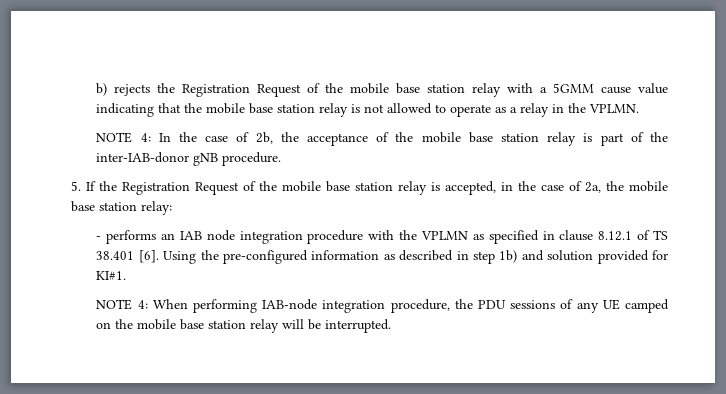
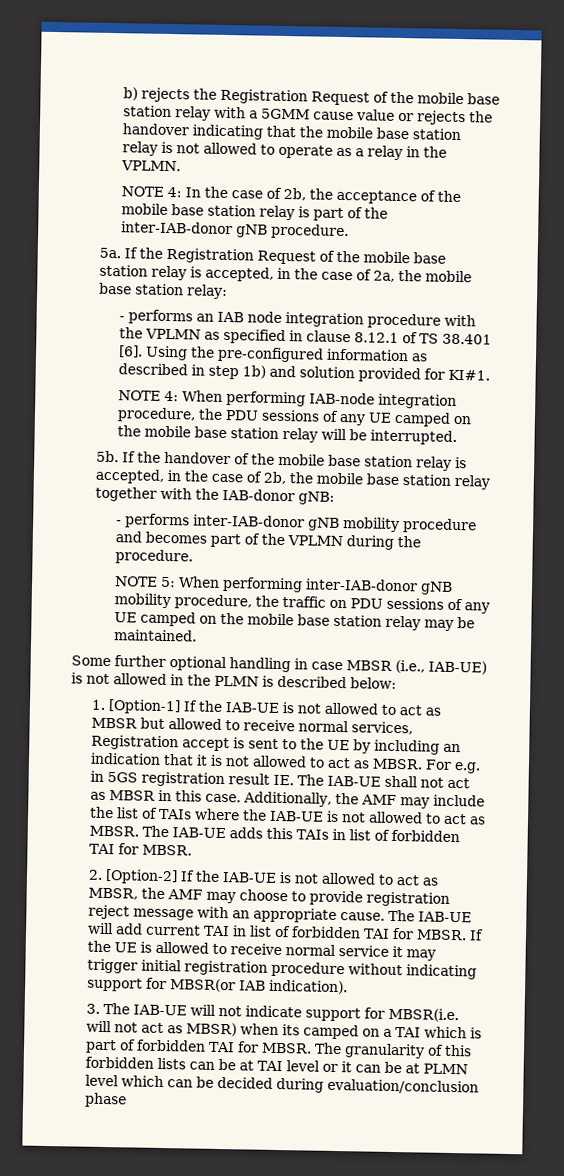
(669, 88) none -> [397,110,493,126] [121,123,189,136] or rejects the handover
[70,181,81,191] 5. -> [98,247,121,259] 5a.
(392, 326) none -> [95,450,467,471] [94,468,490,490] [94,486,335,505] [115,513,477,534] [114,531,421,550] [114,549,193,565] [114,576,453,595] [113,593,490,614] [113,611,475,631] [113,629,197,642] [71,655,487,675] [71,672,397,689] [90,699,441,716] [90,717,413,735] [90,734,461,755] [89,752,481,774] [89,770,470,789] [89,789,485,809] [89,806,486,825] [88,825,460,843] [88,843,192,856] [87,868,439,886] [87,887,450,907] [87,904,472,923] [86,922,484,941] [86,940,436,961] [86,958,477,980] [86,977,348,995] [85,1002,459,1023] [85,1020,482,1040] [84,1039,472,1059] [84,1056,468,1075] [84,1074,479,1095] [84,1092,127,1108] // 5b. If the handover of the mobile base station relay is accepted, in the case of 2b, the mobile base station relay together with the IAB-donor gNB: // - performs inter-IAB-donor gNB mobility procedure and becomes part of the VPLMN during the procedure. // NOTE 5: When performing inter-IAB-donor gNB mobility procedure, the traffic on PDU sessions of any UE camped on the mobile base station relay may be maintained. // Some further optional handling in case MBSR (i.e., IAB-UE) is not allowed in the PLMN is described below: // 1. [Option-1] If the IAB-UE is not allowed to act as MBSR but allowed to receive normal services, Registration accept is sent to the UE by including an indication that it is not allowed to act as MBSR. For e.g. in 5GS registration result IE. The IAB-UE shall not act as MBSR in this case. Additionally, the AMF may include the list of TAIs where the IAB-UE is not allowed to act as MBSR. The IAB-UE adds this TAIs in list of forbidden TAI for MBSR. // 2. [Option-2] If the IAB-UE is not allowed to act as MBSR, the AMF may choose to provide registration reject message with an appropriate cause. The IAB-UE will add current TAI in list of forbidden TAI for MBSR. If the UE is allowed to receive normal service it may trigger initial registration procedure without indicating support for MBSR(or IAB indication). // 3. The IAB-UE will not indicate support for MBSR(i.e. will not act as MBSR) when its camped on a TAI which is part of forbidden TAI for MBSR. The granularity of this forbidden lists can be at TAI level or it can be at PLMN level which can be decided during evaluation/conclusion phase

